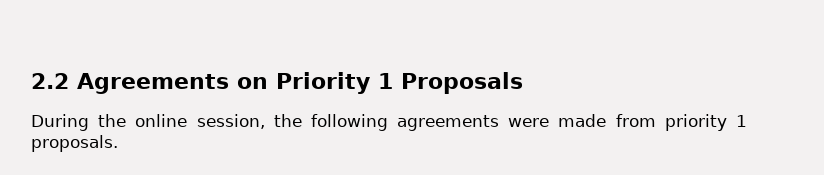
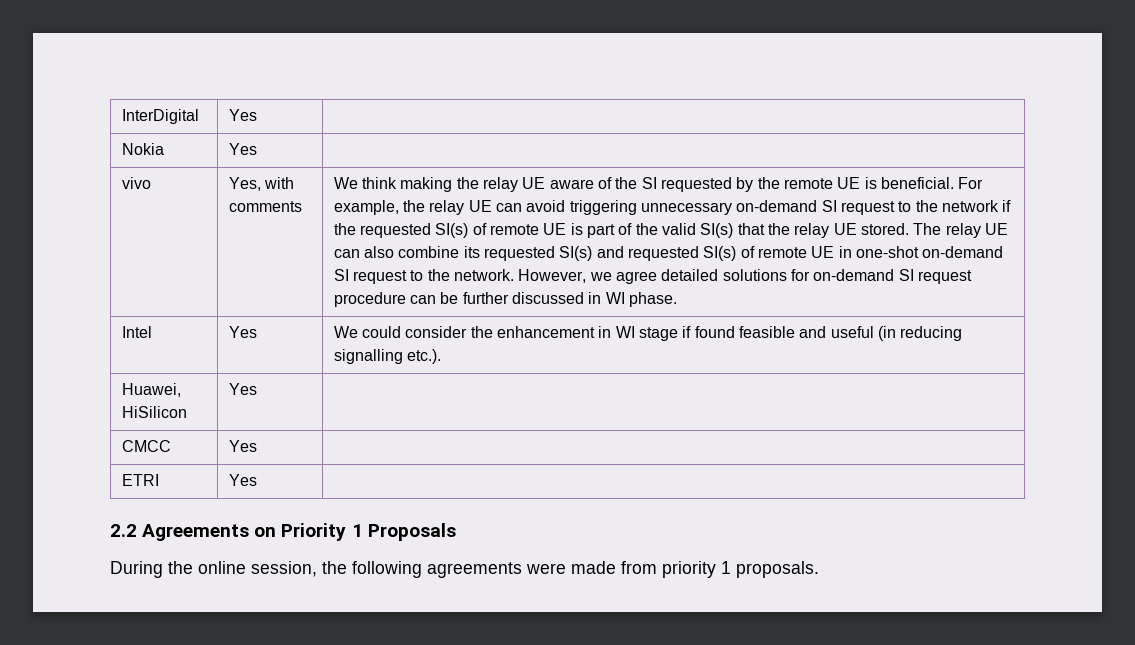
(31, 81) none -> [121,109,199,124] [228,109,257,121] [121,143,164,155] [228,143,257,155] [121,177,151,189] [228,177,295,191] [228,201,302,212] [333,177,984,192] [333,200,1012,215] [333,223,1008,238] [333,246,1004,261] [333,269,972,284] [333,292,678,307] [121,326,152,338] [228,326,257,338] [333,326,963,341] [333,349,442,364] [121,383,181,397] [121,406,187,418] [228,383,257,395] [121,440,171,452] [228,440,257,452] [121,474,159,486] [228,474,257,486] InterDigital | Yes | // Nokia | Yes | // vivo | Yes, with comments | We think making the relay UE aware of the SI requested by the remote UE is beneficial. For example, the relay UE can avoid triggering unnecessary on-demand SI request to the network if the requested SI(s) of remote UE is part of the valid SI(s) that the relay UE stored. The relay UE can also combine its requested SI(s) and requested SI(s) of remote UE in one-shot on-demand SI request to the network. However, we agree detailed solutions for on-demand SI request procedure can be further discussed in WI phase. // Intel | Yes | We could consider the enhancement in WI stage if found feasible and useful (in reducing signalling etc.). // Huawei, HiSilicon | Yes | // CMCC | Yes | // ETRI | Yes | //

